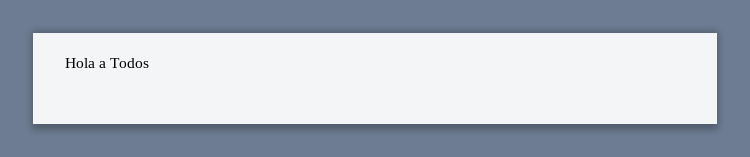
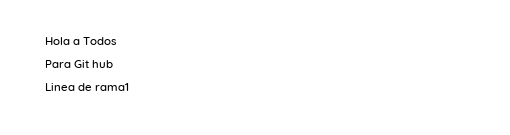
(150, 63) none -> [45,60,114,68] [45,83,130,91] // Para Git hub // Linea de rama1

